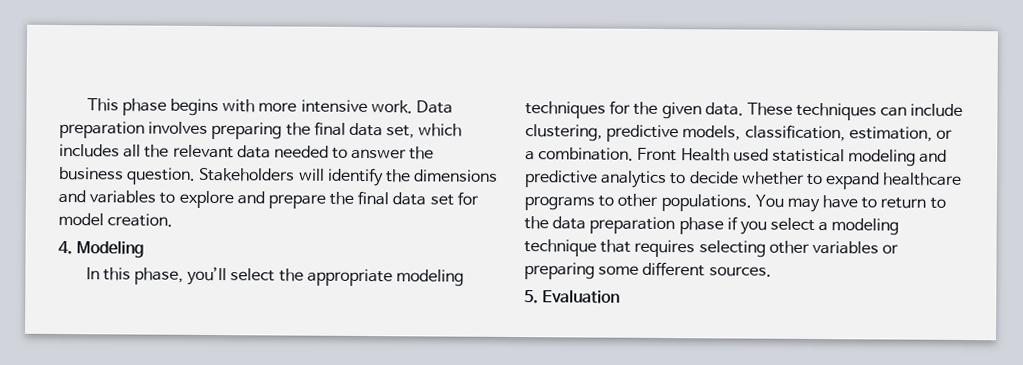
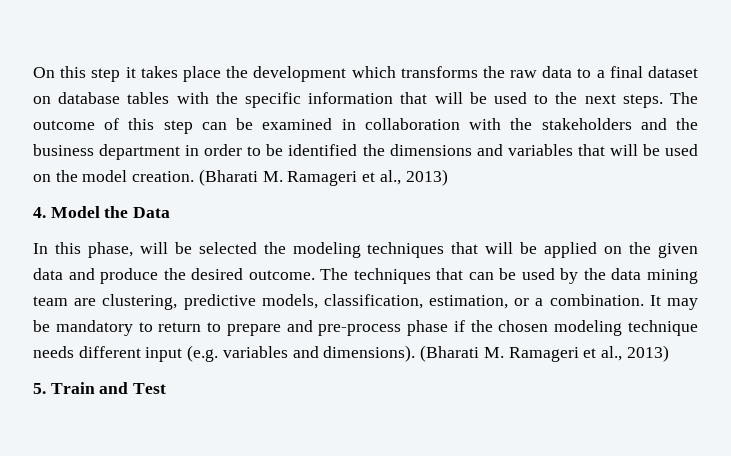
[86,98,453,117] [59,121,463,140] [59,143,435,160] [59,166,499,187] [58,189,479,209] [58,212,174,227] [58,240,145,258] [85,266,464,287] [525,100,964,121] This phase begins with more intensive work. Data preparation involves preparing the final data set, which includes all the relevant data needed to answer the business question. Stakeholders will identify the dimensions and variables to explore and prepare the final data set for model creation. // 4. Modeling // In this phase, you’ll select the appropriate modeling techniques for the given data. These techniques can include -> [33,66,698,82] [33,92,699,108] [33,118,698,134] [33,144,698,160] [33,169,448,186] [33,206,171,218] [33,242,698,258] [33,268,698,284] [33,296,97,306] On this step it takes place the development which transforms the raw data to a final dataset on database tables with the specific information that will be used to the next steps. The outcome of this step can be examined in collaboration with the stakeholders and the business department in order to be identified the dimensions and variables that will be used on the model creation. (Bharati M. Ramageri et al., 2013) // 4. Model the Data // In this phase, will be selected the modeling techniques that will be applied on the given data and produce the desired outcome. The techniques that can be used by the data mining team are
[637,147,948,167] [524,170,963,190] [524,193,946,213] [524,216,900,236] [524,239,900,258] [524,261,772,280] [524,289,621,304] Front Health used statistical modeling and predictive analytics to decide whether to expand healthcare programs to other populations. You may have to return to the data preparation phase if you select a modeling technique that requires selecting other variables or preparing some different sources. // 5. Evaluation -> [649,295,698,310] [33,320,698,336] [33,345,669,362] [33,382,167,394] It may be mandatory to return to prepare and pre-process phase if the chosen modeling technique needs different input (e.g. variables and dimensions). (Bharati M. Ramageri et al., 2013) // 5. Train and Test

